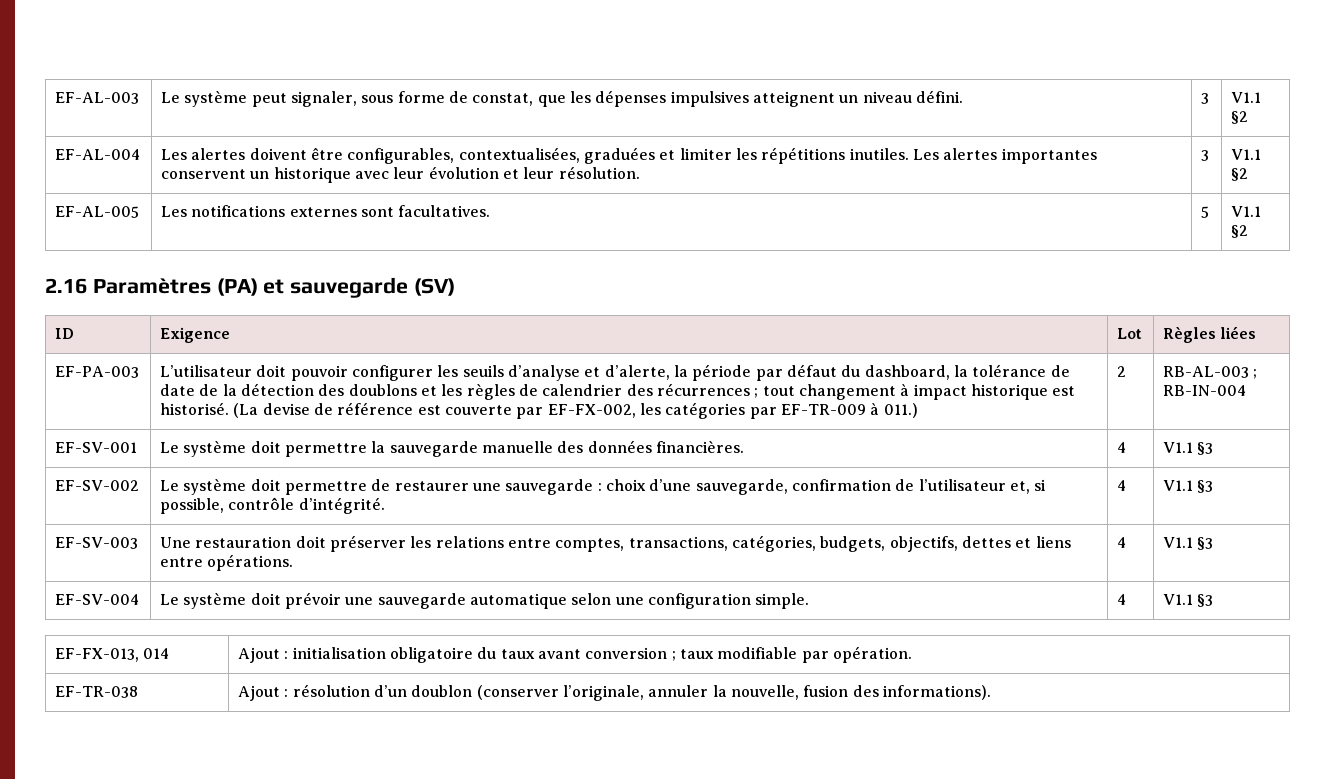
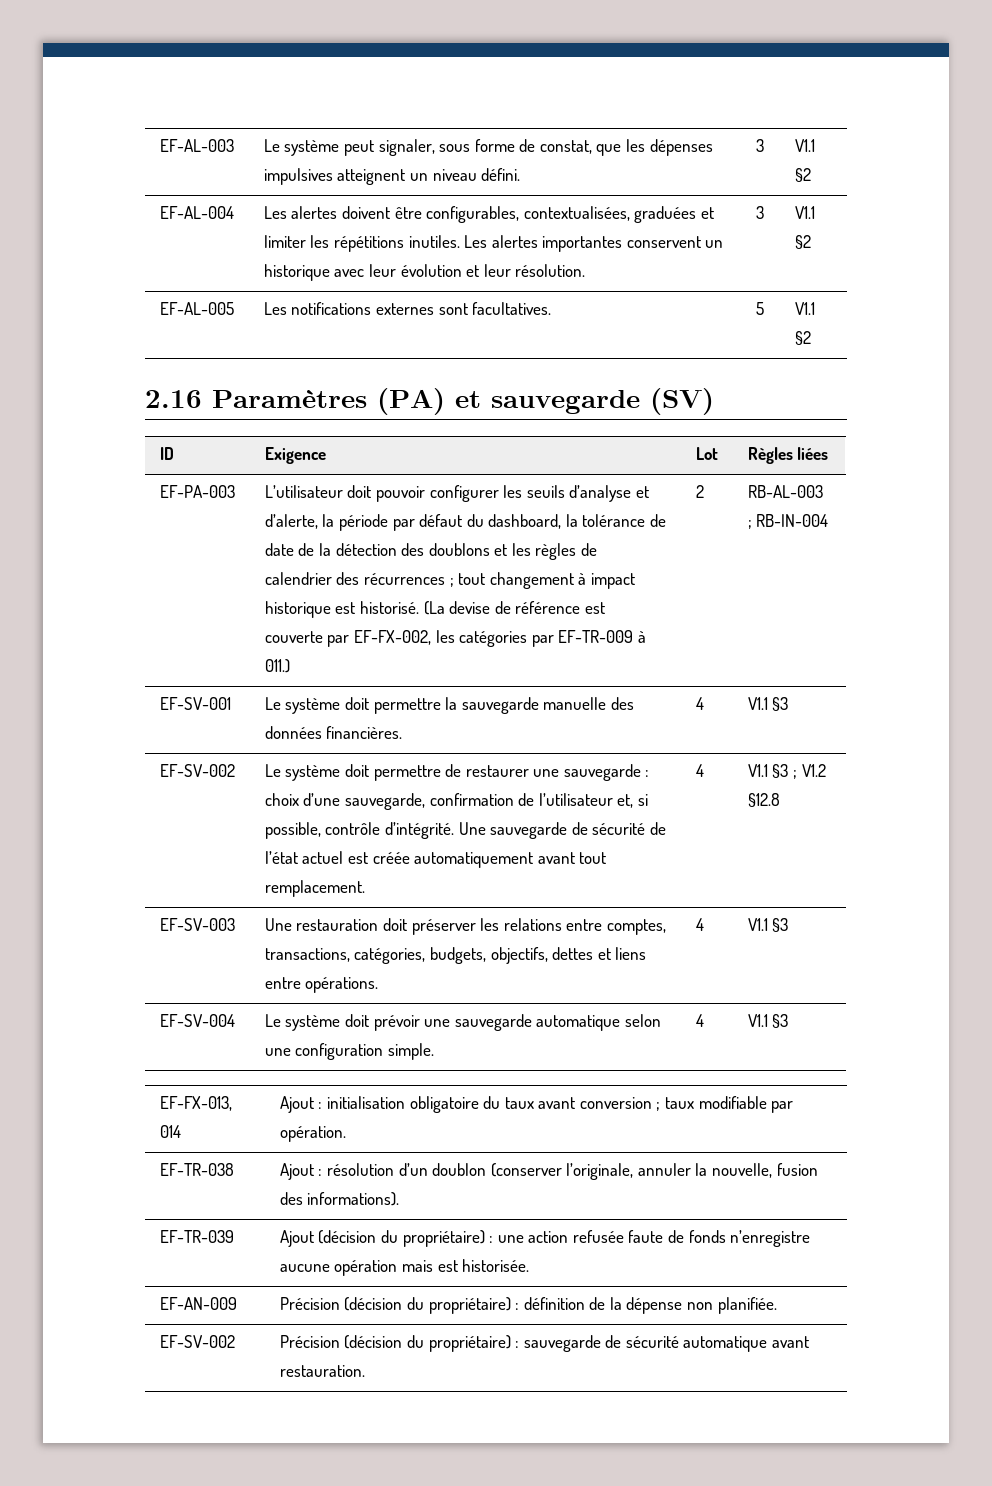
[1117,480,1127,491] [1163,480,1214,493] | 4 | V1.1 §3 -> [458,822,666,839] [264,851,607,868] [264,880,365,897] [695,764,704,777] [747,764,826,779] [747,793,780,807] Une sauvegarde de sécurité de l’état actuel est créée automatiquement avant tout remplacement. | 4 | V1.1 §3 ; V1.2 §12.8
(991, 692) none -> [159,1230,234,1243] [279,1230,811,1247] [279,1259,530,1276] [159,1297,237,1310] [279,1297,777,1314] [159,1335,235,1348] [279,1335,810,1352] [279,1365,365,1377] // EF-TR-039 | Ajout (décision du propriétaire) : une action refusée faute de fonds n’enregistre aucune opération mais est historisée. // EF-AN-009 | Précision (décision du propriétaire) : définition de la dépense non planifiée. // EF-SV-002 | Précision (décision du propriétaire) : sauvegarde de sécurité automatique avant restauration.

